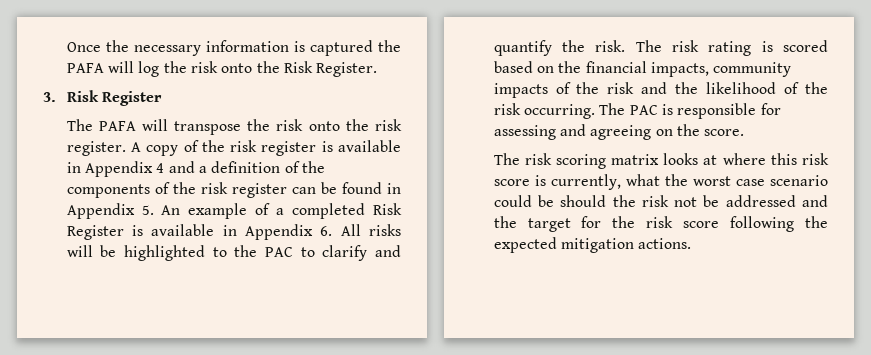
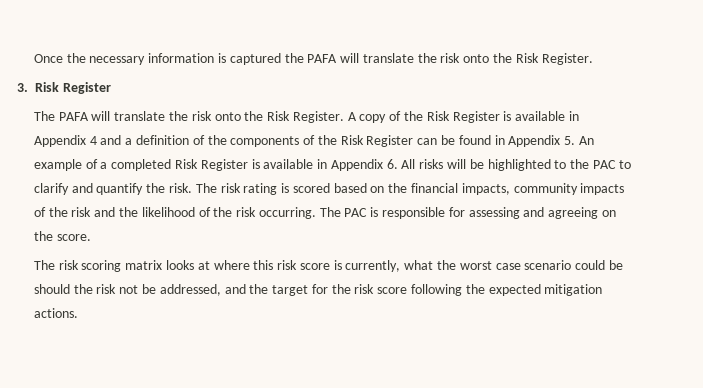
[138,61,160,77] log -> [362,53,414,63] translate
[174,119,402,135] [66,141,126,156] transpose the risk onto the risk register. -> [114,111,344,123] translate the risk onto the Risk Register.
[230,140,317,156] risk register -> [426,111,500,123] Risk Register
[200,182,287,198] risk register -> [340,135,414,147] Risk Register
[725,195,796,207] addressed -> [159,284,221,296] addressed,

